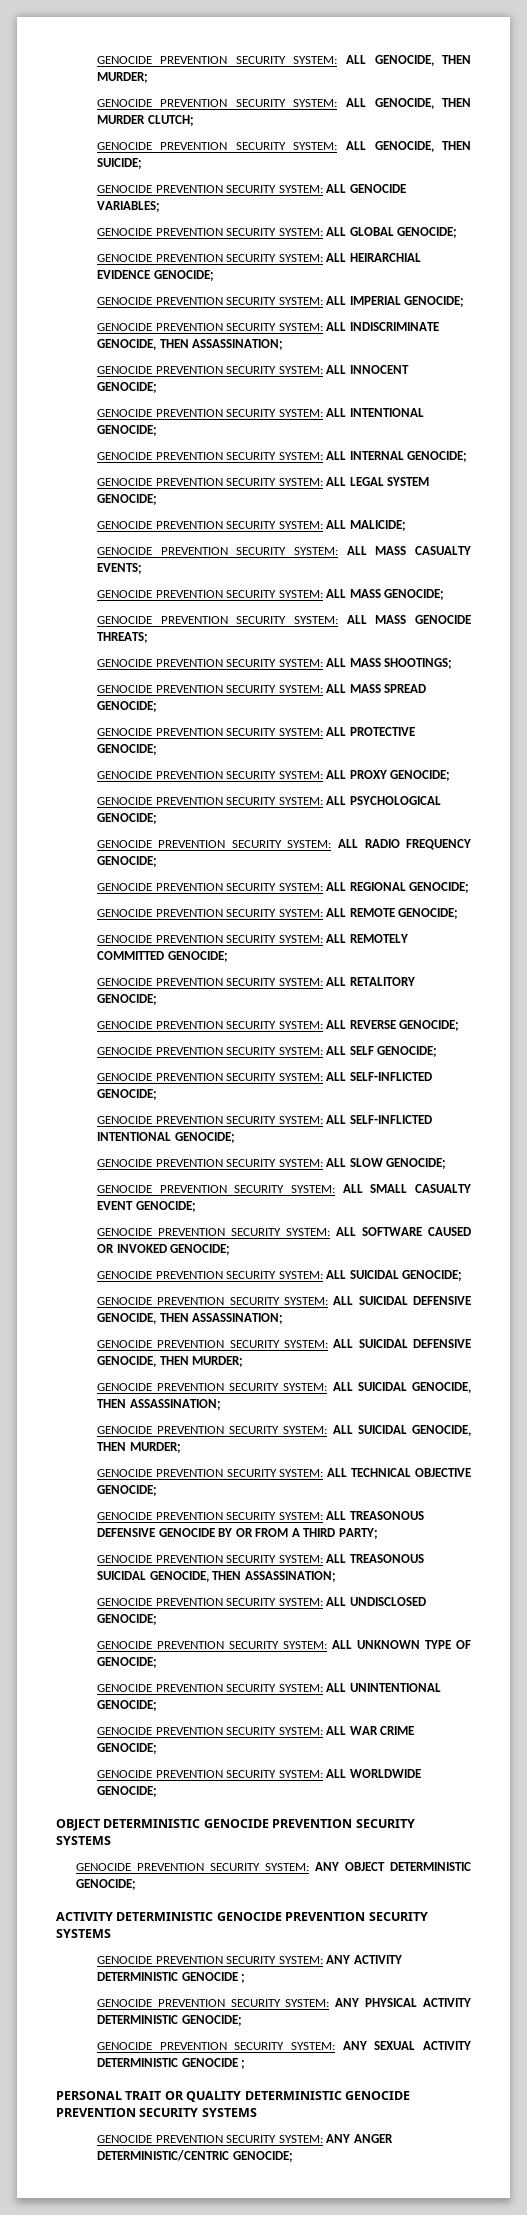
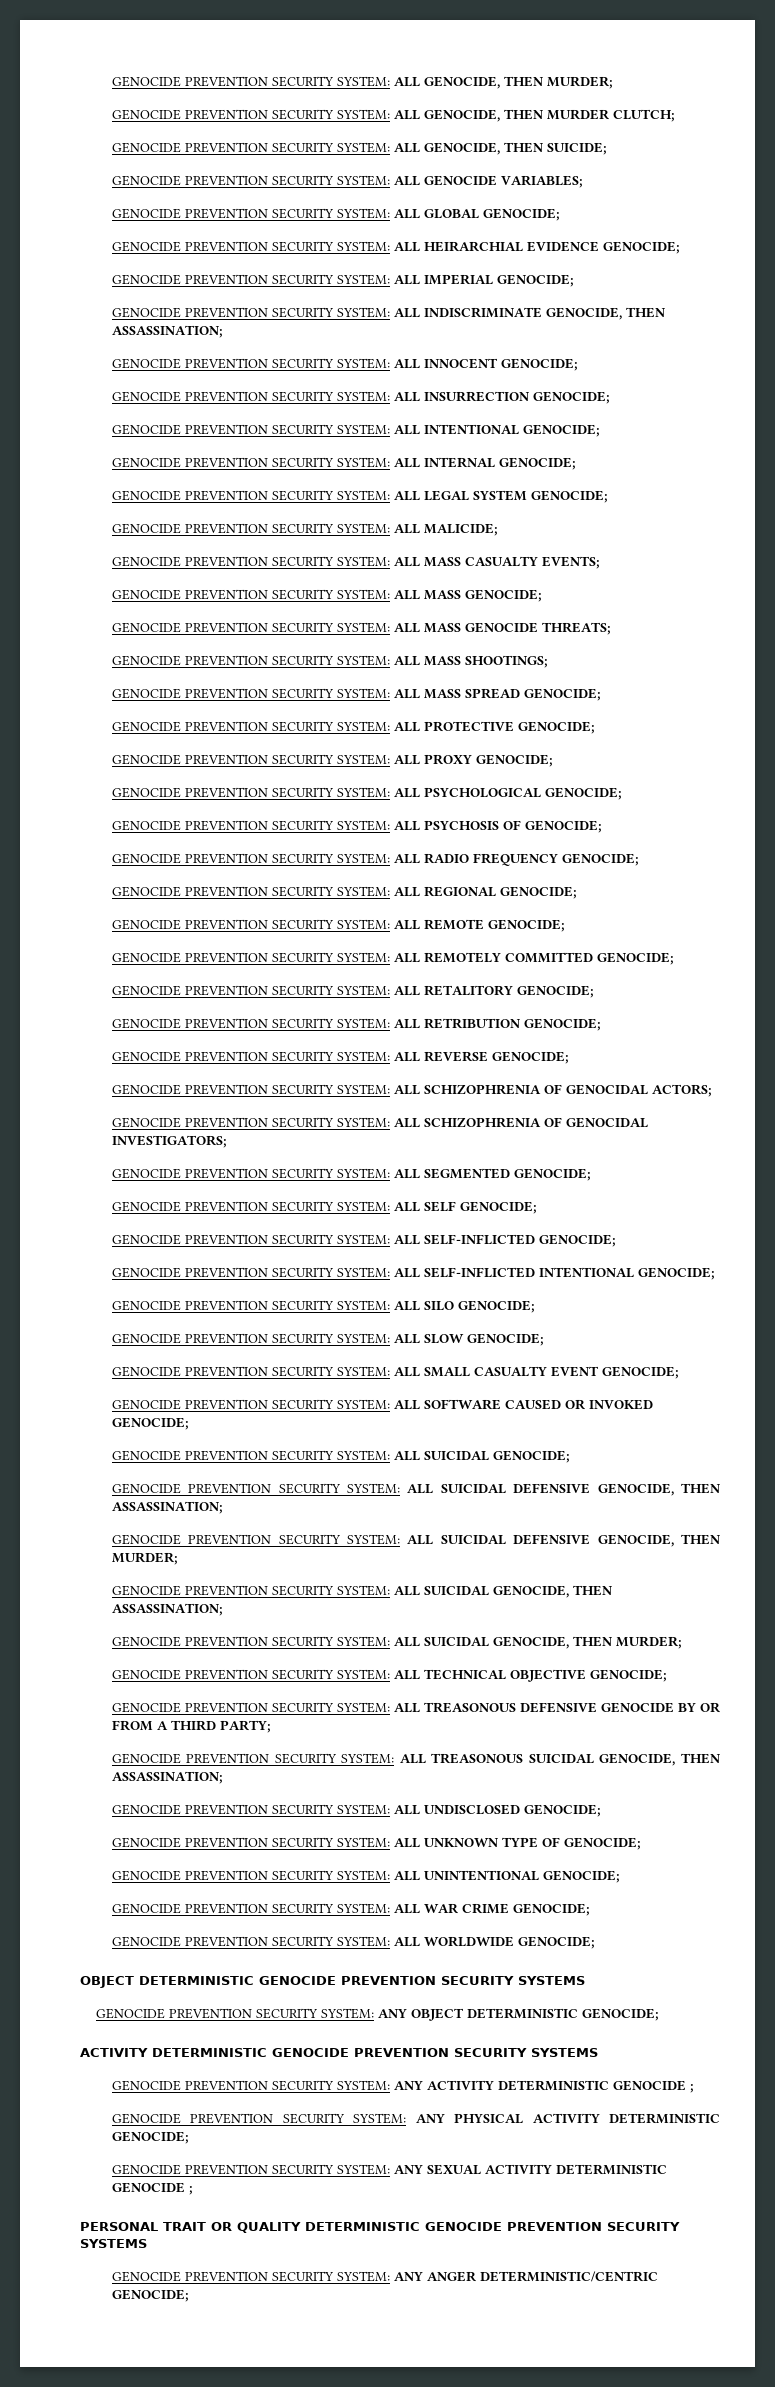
(157, 387) none -> [111,391,610,404] // GENOCIDE PREVENTION SECURITY SYSTEM: ALL INSURRECTION GENOCIDE;
(157, 818) none -> [111,820,602,833] // GENOCIDE PREVENTION SECURITY SYSTEM: ALL PSYCHOSIS OF GENOCIDE;
(157, 999) none -> [111,1018,601,1031] // GENOCIDE PREVENTION SECURITY SYSTEM: ALL RETRIBUTION GENOCIDE;
(460, 1025) none -> [111,1084,712,1097] [111,1117,648,1128] [111,1135,227,1148] [111,1168,591,1181] // GENOCIDE PREVENTION SECURITY SYSTEM: ALL SCHIZOPHRENIA OF GENOCIDAL ACTORS; // GENOCIDE PREVENTION SECURITY SYSTEM: ALL SCHIZOPHRENIA OF GENOCIDAL INVESTIGATORS; // GENOCIDE PREVENTION SECURITY SYSTEM: ALL SEGMENTED GENOCIDE;
(235, 1137) none -> [111,1300,535,1313] // GENOCIDE PREVENTION SECURITY SYSTEM: ALL SILO GENOCIDE;

